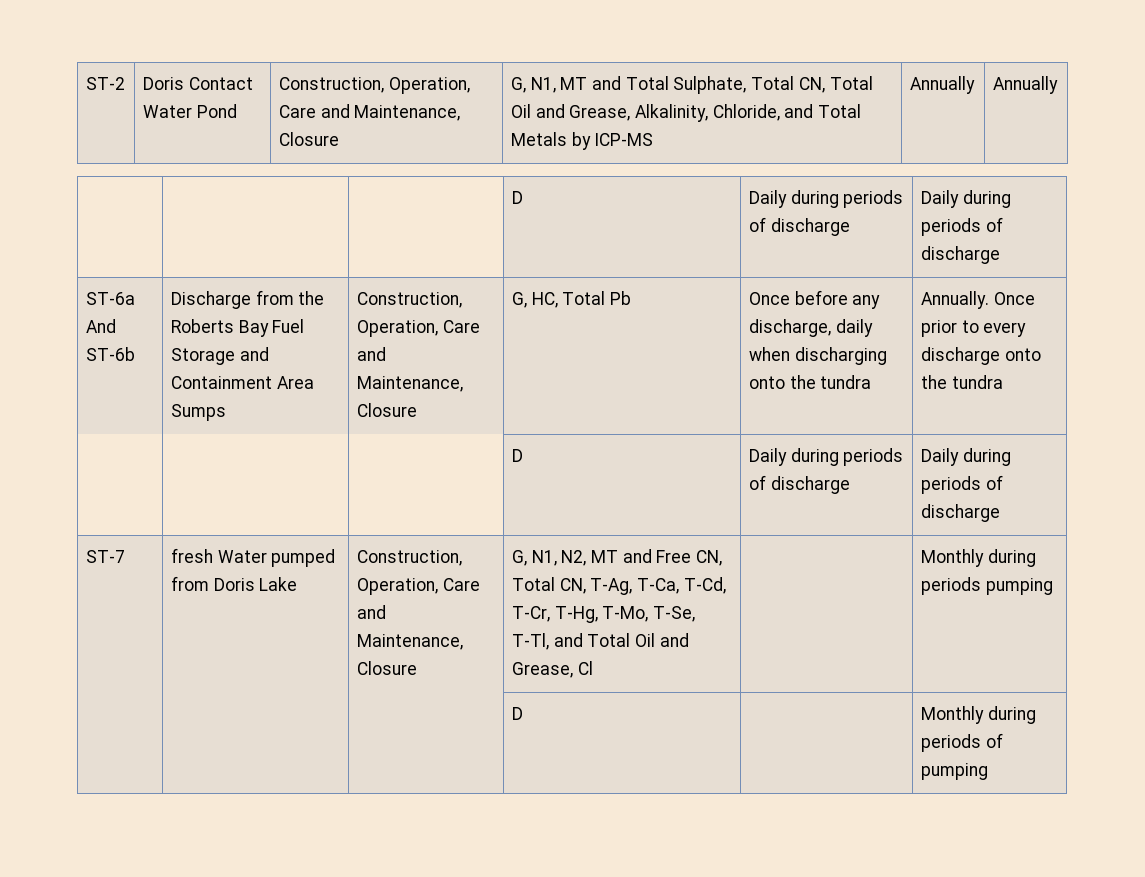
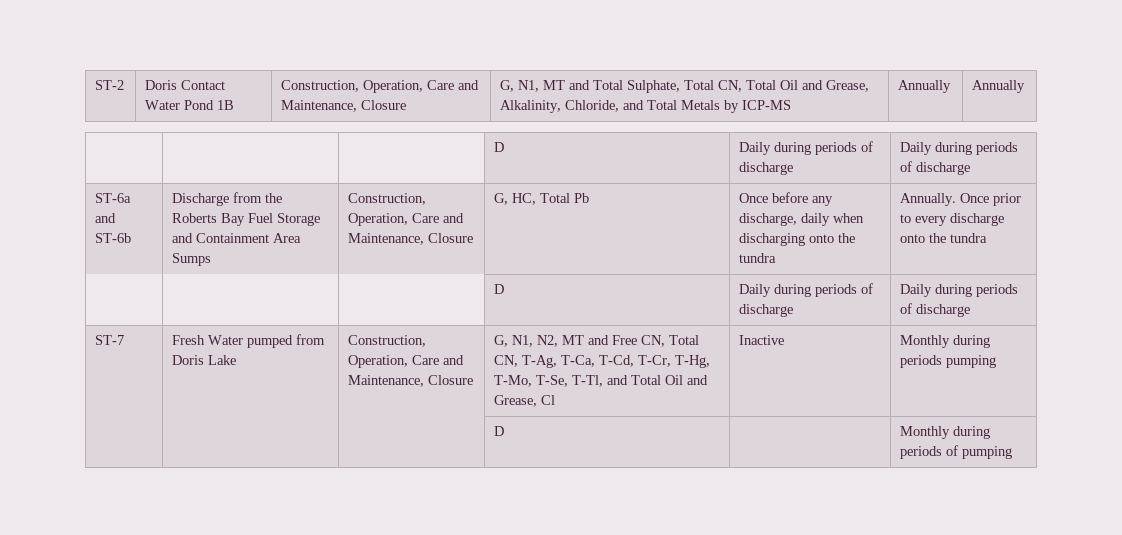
(237, 111) none -> [217,100,235,110] 1B
[85,319,116,333] And -> [95,213,117,223] and
[170,548,213,563] fresh -> [172,335,206,345] Fresh
(593, 668) none -> [739,335,785,345] Inactive

